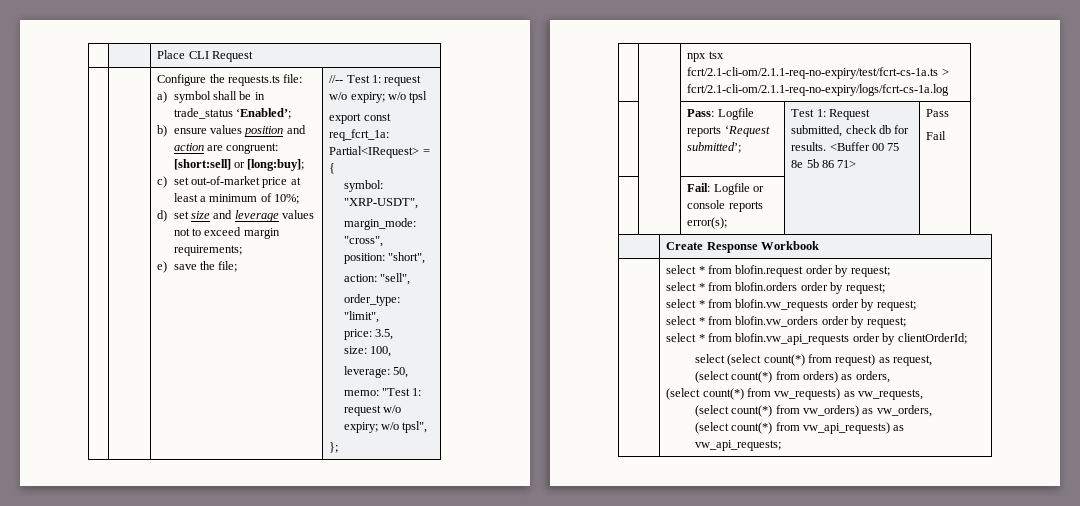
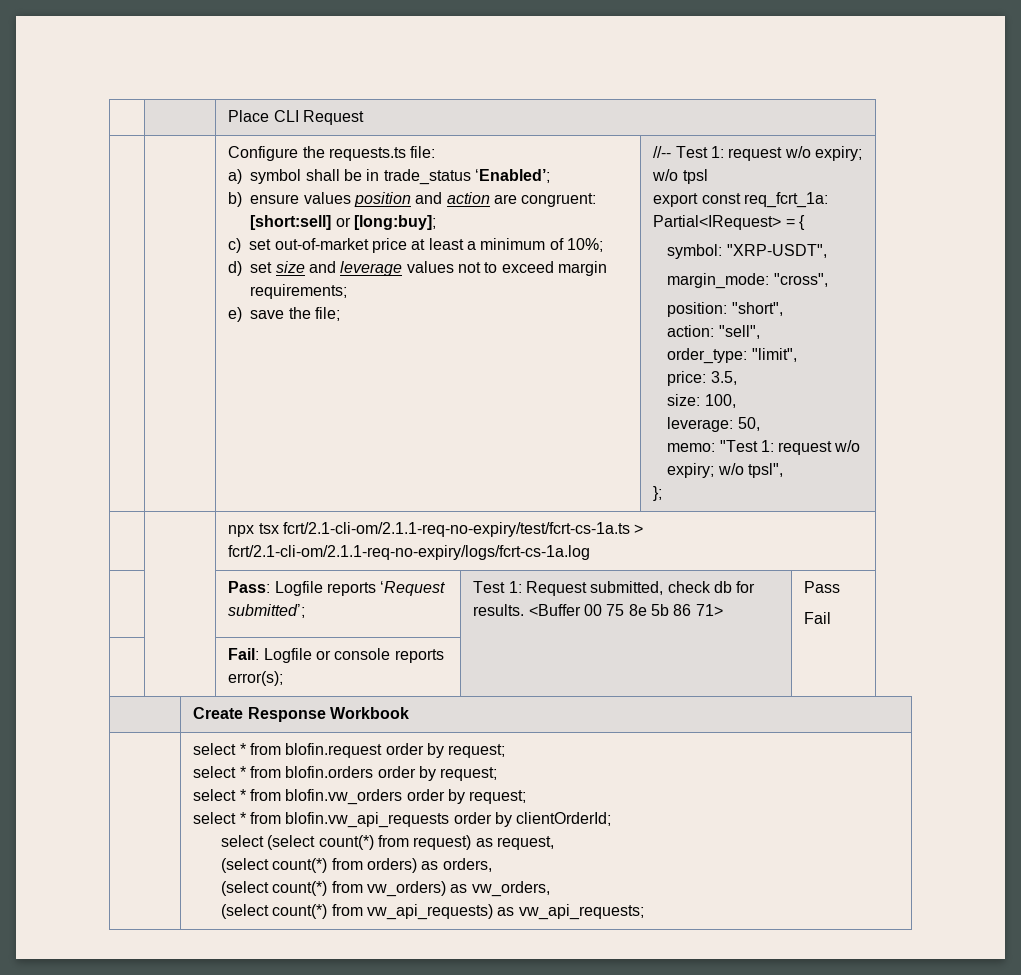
[666,299,916,311] // select * from blofin.vw_requests order by request; -> (498, 774) none
[666,388,924,400] // (select count(*) from vw_requests) as vw_requests, -> (492, 865) none

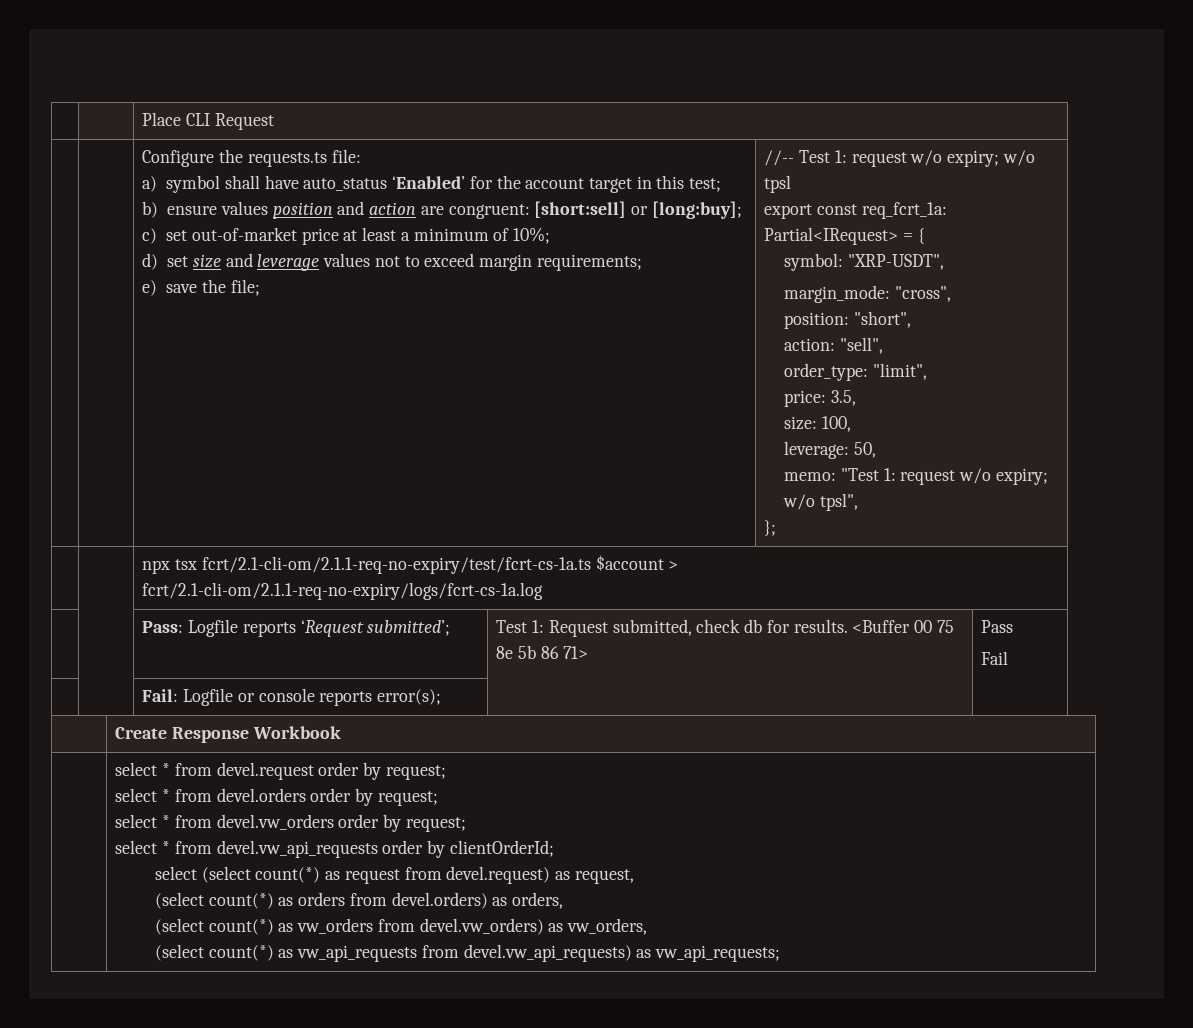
[344,169,551,185] be in trade_status ‘Enabled’; -> [264,175,722,193] have auto_status ‘Enabled’ for the account target in this test;
(631, 529) none -> [595,555,664,571] $account
[285,743,506,758] [193,766,498,781] [193,789,527,805] [193,812,450,828] blofin.request order by request; // select * from blofin.orders order by request; // select * from blofin.vw_orders order by request; // select * from blofin.vw_api_requests -> [216,762,446,780] [115,788,438,806] [115,814,466,832] [115,840,378,858] devel.request order by request; // select * from devel.orders order by request; // select * from devel.vw_orders order by request; // select * from devel.vw_api_requests
[377,835,472,850] from request) -> [325,866,551,884] as request from devel.request)
[331,858,417,873] from orders) -> [278,892,488,909] as orders from devel.orders)
[331,881,446,897] from vw_orders) -> [278,918,544,935] as vw_orders from devel.vw_orders)
[331,904,493,920] from vw_api_requests) -> [278,944,632,962] as vw_api_requests from devel.vw_api_requests)

